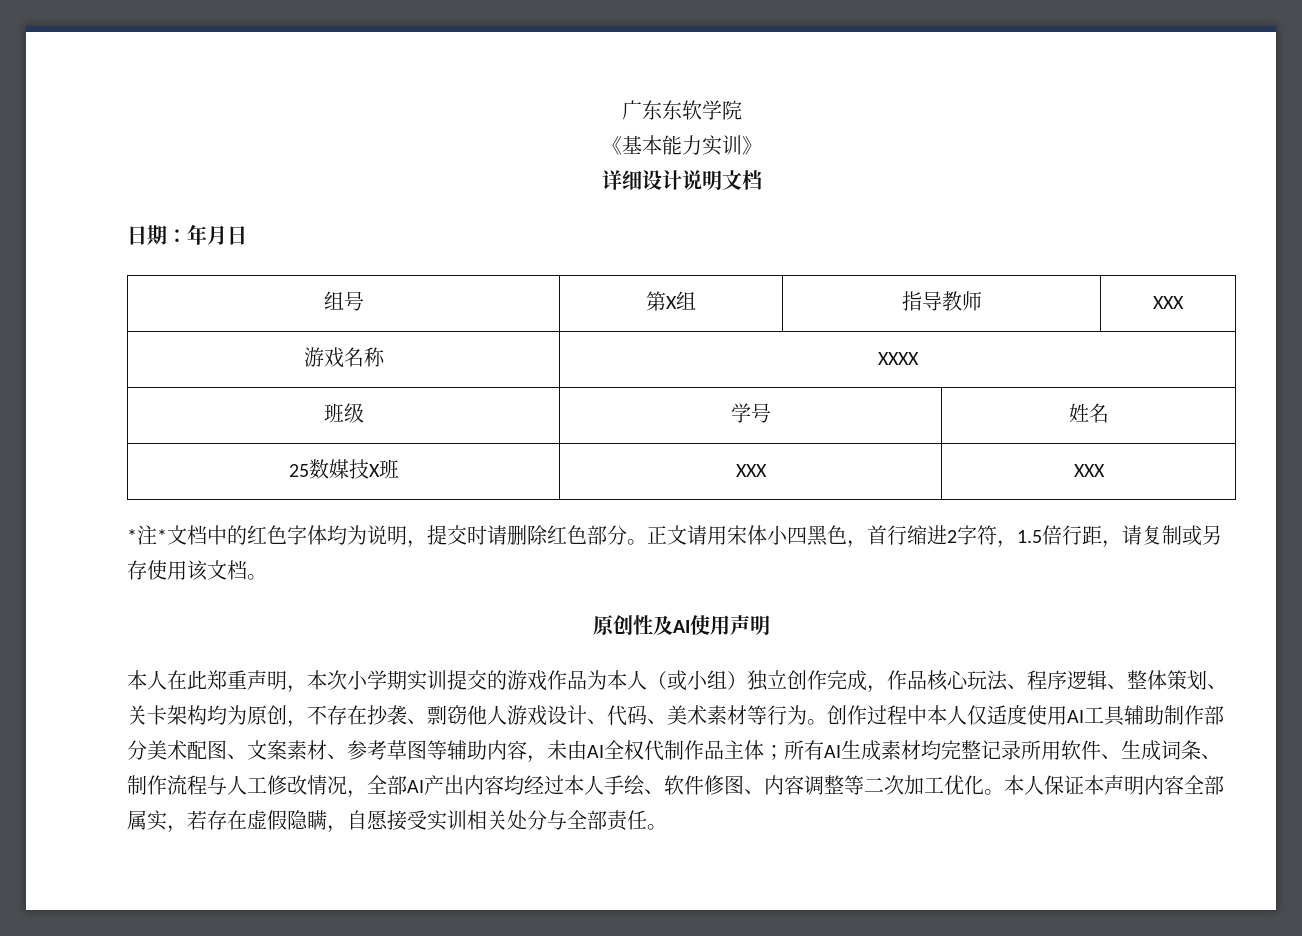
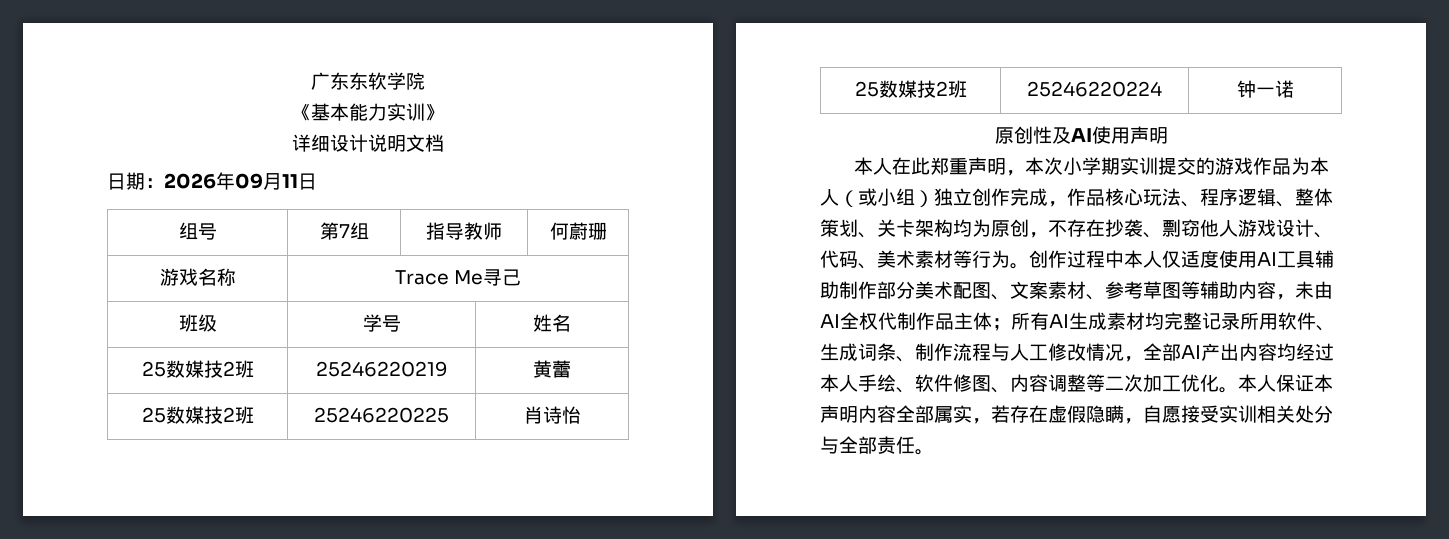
[187,224,227,245] 年月 -> [164,172,298,190] 2026年09月11
[666,296,677,309] X -> [338,224,350,238] 7
[1153,296,1184,309] XXX -> [549,222,607,240] 何蔚珊
[877,352,919,365] XXXX -> [394,269,522,286] Trace Me寻己
[368,459,399,479] [735,464,767,477] [1073,464,1105,477] [127,525,1222,548] [127,560,267,581] X班 | XXX | XXX // *注*文档中的红色字体均为说明，提交时请删除红色部分。正文请用宋体小四黑色，首行缩进2字符，1.5倍行距，请复制或另存使用该文档。 -> [222,360,254,378] [315,361,448,377] [533,360,571,378] [141,406,254,424] [314,407,449,423] [523,406,581,424] [854,80,967,98] [1027,81,1162,97] [1236,80,1294,98] 2班 | 25246220219 | 黄蕾 // 25数媒技2班 | 25246220225 | 肖诗怡 // 25数媒技2班 | 25246220224 | 钟一诺

